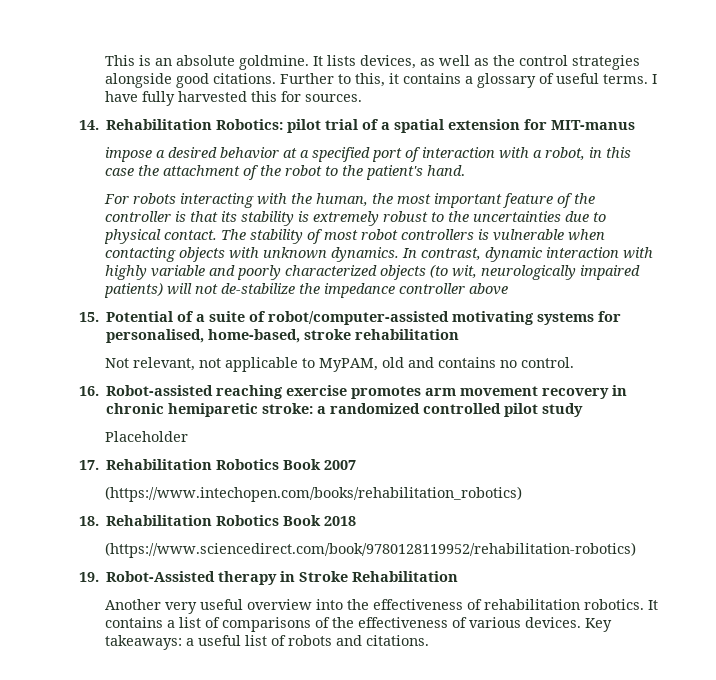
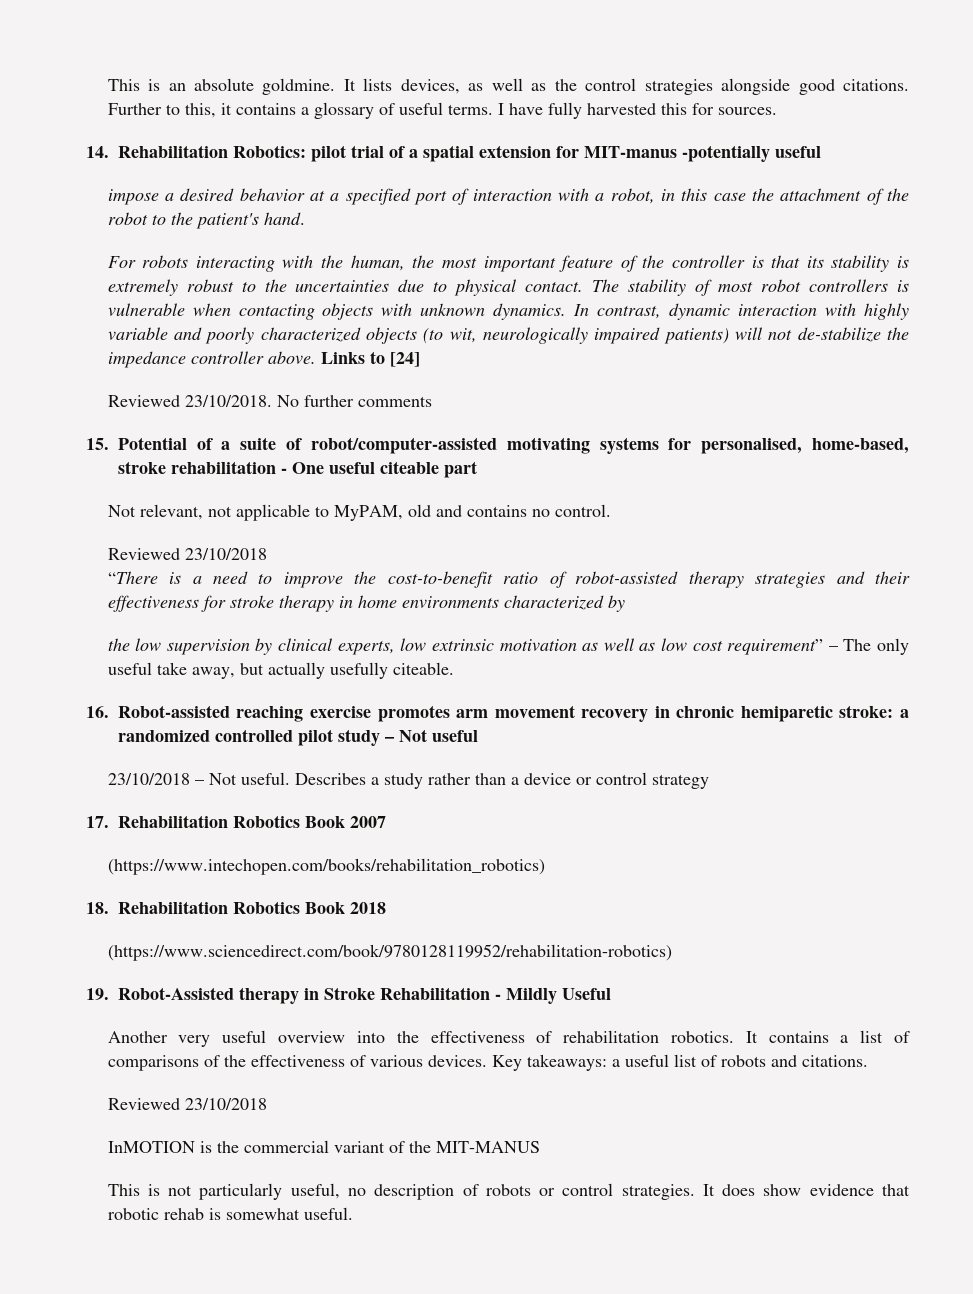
(636, 125) none -> [681,145,821,162] -potentially useful
[468,283,508,295] above -> [267,351,420,367] [107,395,432,407] above. Links to [24] // Reviewed 23/10/2018. No further comments
(460, 334) none -> [280,461,477,478] - One useful citeable part
(574, 362) none -> [107,548,267,560] [107,571,911,588] [107,595,625,612] [107,638,910,655] [107,662,454,679] // Reviewed 23/10/2018 // “There is a need to improve the cost-to-benefit ratio of robot-assisted therapy strategies and their effectiveness for stroke therapy in home environments characterized by // the low supervision by clinical experts, low extrinsic motivation as well as low cost requirement” – The only useful take away, but actually usefully citeable.
[104,431,188,442] // Placeholder -> [384,729,478,742] [107,772,709,789] – Not useful // 23/10/2018 – Not useful. Describes a study rather than a device or control strategy
(459, 576) none -> [494,988,611,1004] - Mildly Useful
(429, 640) none -> [107,1098,267,1110] [107,1140,540,1153] [107,1183,911,1200] [107,1207,353,1220] // Reviewed 23/10/2018 // InMOTION is the commercial variant of the MIT-MANUS // This is not particularly useful, no description of robots or control strategies. It does show evidence that robotic rehab is somewhat useful.

